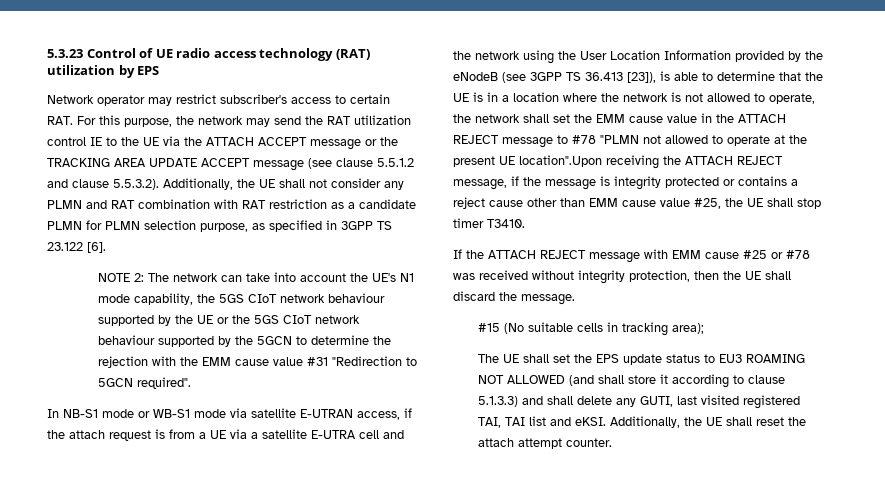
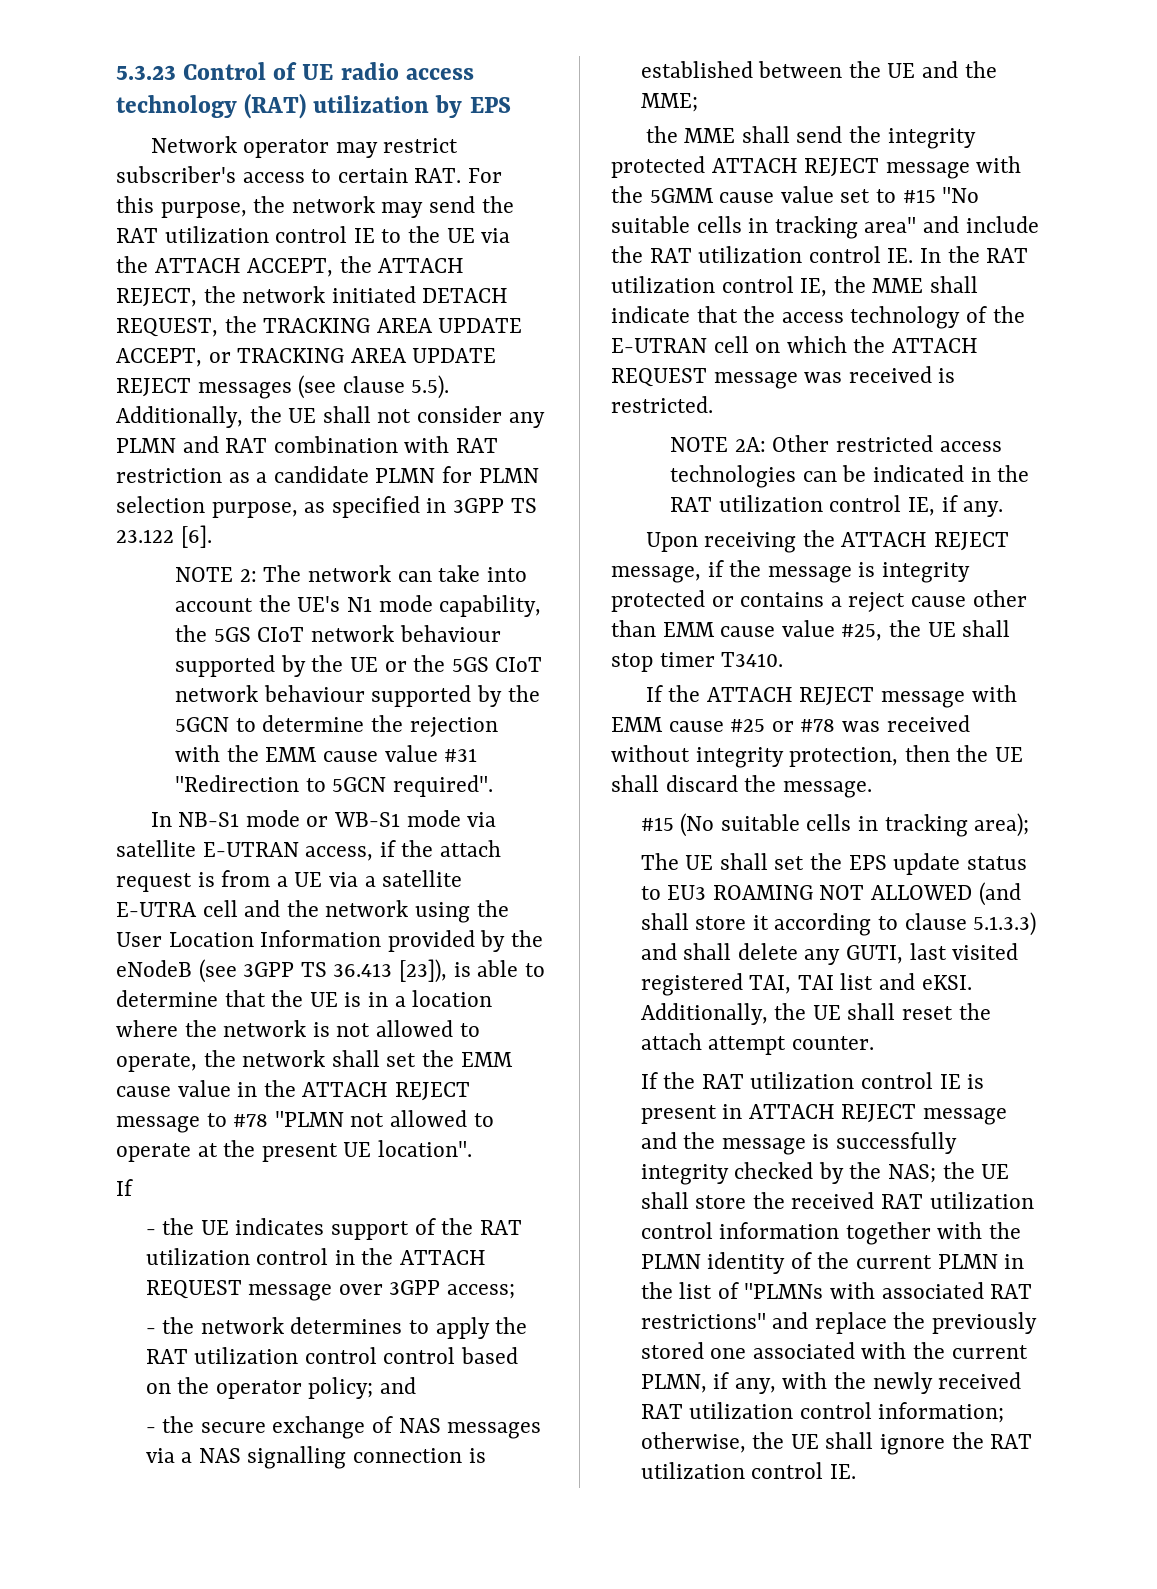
[258,137,398,150] [47,158,414,171] [47,179,159,190] ACCEPT message or the TRACKING AREA UPDATE ACCEPT message (see clause 5.5.1.2 and clause 5.5.3.2). -> [247,256,465,277] [116,286,509,307] [116,316,523,337] [116,348,497,367] [116,375,450,399] ACCEPT, the ATTACH REJECT, the network initiated DETACH REQUEST, the TRACKING AREA UPDATE ACCEPT, or TRACKING AREA UPDATE REJECT messages (see clause 5.5).
[519,155,602,167] location".Upon -> [378,1140,473,1157] [116,1179,133,1196] [145,1218,522,1240] [145,1248,487,1265] [145,1280,516,1301] [145,1317,528,1339] [145,1347,519,1364] [145,1377,417,1399] [145,1416,542,1439] [145,1446,486,1469] [640,61,997,78] [640,93,698,112] [645,126,976,149] [611,156,1022,179] [611,186,980,203] [611,216,1039,239] [611,246,1029,263] [611,276,979,297] [611,306,1025,329] [611,336,979,353] [611,366,956,389] [611,396,713,413] [670,435,1002,452] [670,465,1030,488] [670,495,1004,517] [645,532,698,552] location". // If // - the UE indicates support of the RAT utilization control in the ATTACH REQUEST message over 3GPP access; // - the network determines to apply the RAT utilization control control based on the operator policy; and // - the secure exchange of NAS messages via a NAS signalling connection is established between the UE and the MME; // the MME shall send the integrity protected ATTACH REJECT message with the 5GMM cause value set to #15 "No suitable cells in tracking area" and include the RAT utilization control IE. In the RAT utilization control IE, the MME shall indicate that the access technology of the E-UTRAN cell on which the ATTACH REQUEST message was received is restricted. // NOTE 2A: Other restricted access technologies can be indicated in the RAT utilization control IE, if any. // Upon
(613, 442) none -> [640,1072,985,1089] [640,1104,1008,1125] [640,1132,958,1155] [640,1162,1010,1185] [640,1192,1034,1209] [640,1222,1022,1245] [640,1252,1025,1274] [640,1282,1033,1299] [640,1312,1038,1334] [640,1342,1028,1359] [640,1372,1022,1394] [640,1402,1005,1423] [640,1432,1033,1455] [640,1462,856,1479] // If the RAT utilization control IE is present in ATTACH REJECT message and the message is successfully integrity checked by the NAS; the UE shall store the received RAT utilization control information together with the PLMN identity of the current PLMN in the list of "PLMNs with associated RAT restrictions" and replace the previously stored one associated with the current PLMN, if any, with the newly received RAT utilization control information; otherwise, the UE shall ignore the RAT utilization control IE.

